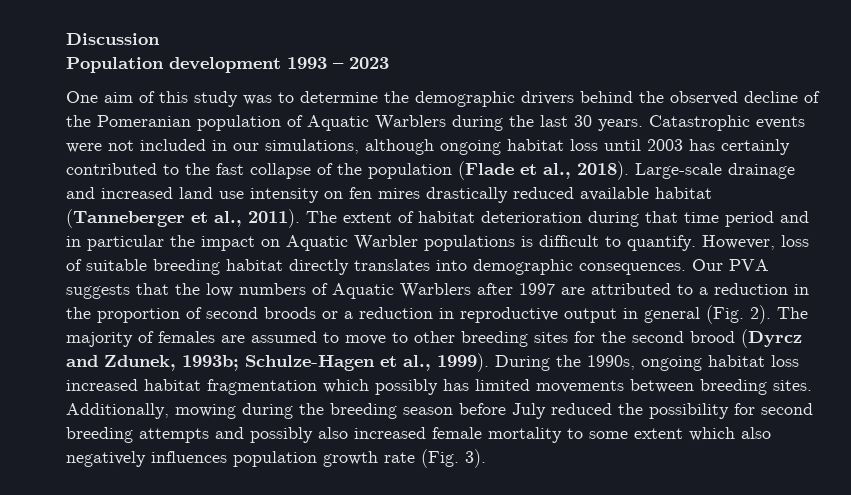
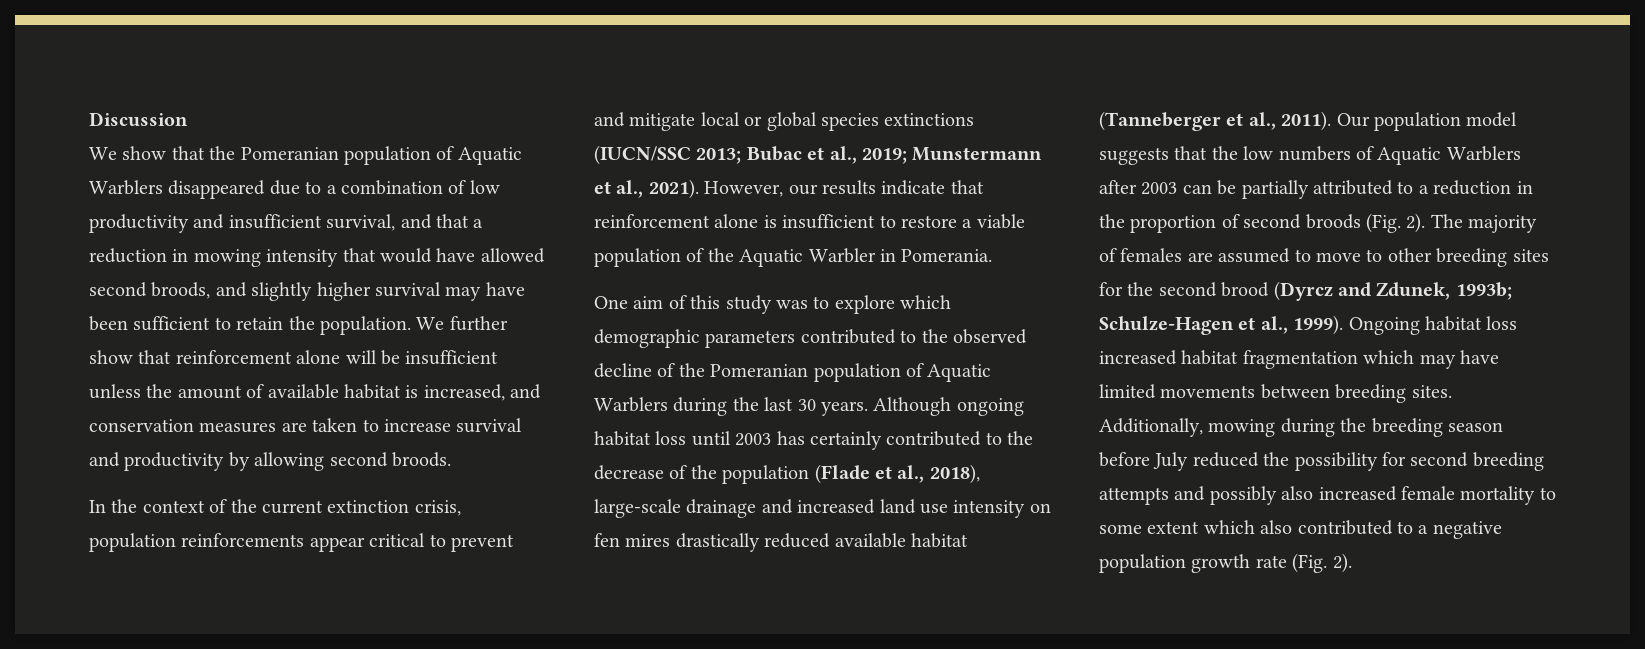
[66,57,389,73] Population development 1993 – 2023 -> [89,146,522,165] [89,180,500,199] [89,214,484,233] [89,248,545,267] [89,282,525,301] [89,316,508,335] [89,350,499,365] [89,384,542,401] [89,418,523,433] [89,452,451,471] [89,499,461,516] [89,533,514,552] [594,112,975,131] [594,145,1043,165] [594,179,984,199] [594,214,1025,229] [594,248,993,267] We show that the Pomeranian population of Aquatic Warblers disappeared due to a combination of low productivity and insufficient survival, and that a reduction in mowing intensity that would have allowed second broods, and slightly higher survival may have been sufficient to retain the population. We further show that reinforcement alone will be insufficient unless the amount of available habitat is increased, and conservation measures are taken to increase survival and productivity by allowing second broods. // In the context of the current extinction crisis, population reinforcements appear critical to prevent and mitigate local or global species extinctions (IUCN/SSC 2013; Bubac et al., 2019; Munstermann et al., 2021). However, our results indicate that reinforcement alone is insufficient to restore a viable population of the Aquatic Warbler in Pomerania.
[300,91,633,107] determine the demographic drivers behind -> [834,295,952,314] [594,329,917,348] explore which demographic parameters contributed to
[649,115,805,131] [66,139,434,155] Catastrophic events were not included in our simulations, although -> [873,397,952,416] Although
[216,163,311,179] fast collapse -> [594,465,664,480] decrease
[577,161,722,180] 2018). Large-scale -> [929,464,980,484] [594,499,681,518] 2018), large-scale
[306,211,809,227] [66,235,809,251] [66,259,769,275] The extent of habitat deterioration during that time period and in particular the impact on Aquatic Warbler populations is difficult to quantify. However, loss of suitable breeding habitat directly translates into demographic consequences. Our PVA -> [1336,112,1518,131] Our population model
[519,283,585,295] 1997 are -> [1141,180,1309,199] 2003 can be partially
[322,307,700,323] or a reduction in reproductive output in general -> (1361, 221) none
[495,355,702,371] During the 1990s, ongoing -> [1348,317,1420,335] Ongoing
[375,379,469,395] possibly has -> [1419,350,1499,369] may have
[66,451,227,467] negatively influences -> [1297,520,1502,539] contributed to a negative
[465,449,486,468] 3). -> [1332,553,1352,573] 2).

